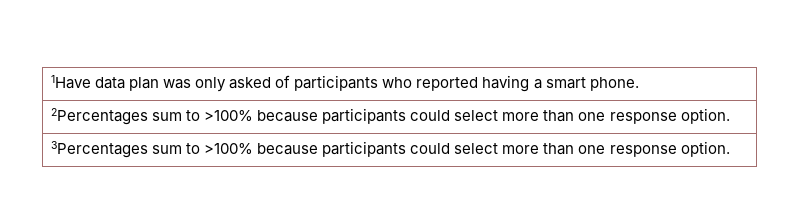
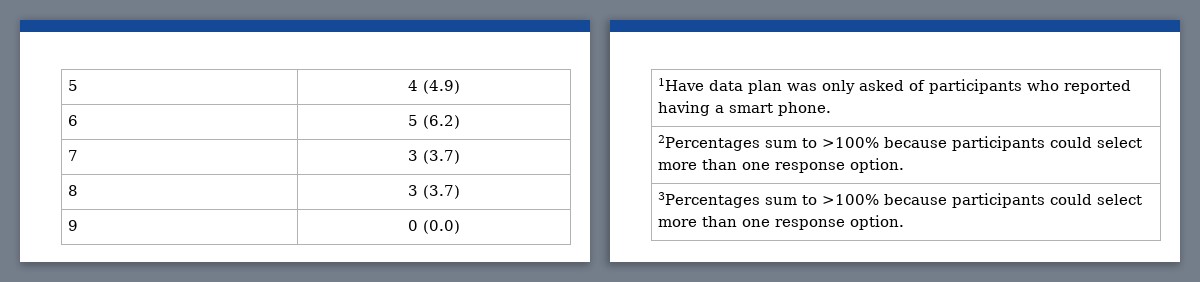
(50, 82) none -> [67,80,78,91] [408,80,460,94] [67,115,78,126] [408,115,460,129] [67,150,78,161] [408,150,460,164] [67,185,78,196] [408,185,460,199] [67,220,78,231] [408,220,460,234] 5 | 4 (4.9) // 6 | 5 (6.2) // 7 | 3 (3.7) // 8 | 3 (3.7) // 9 | 0 (0.0) //

